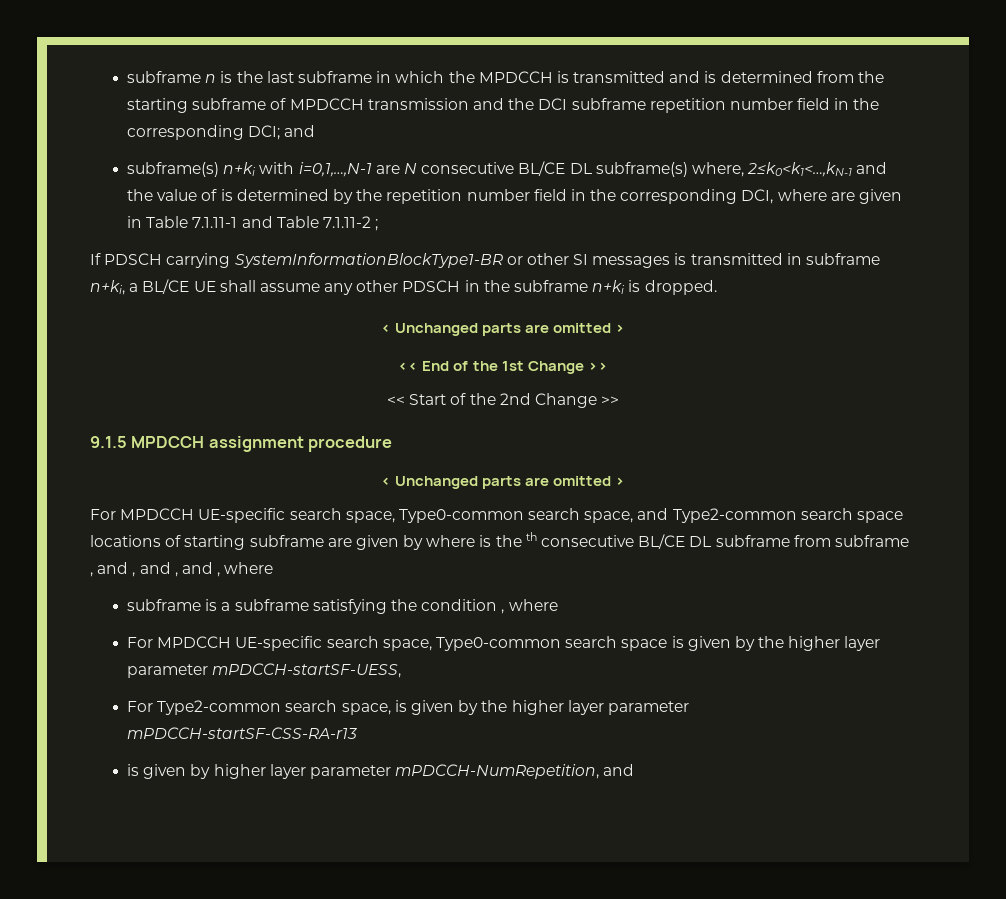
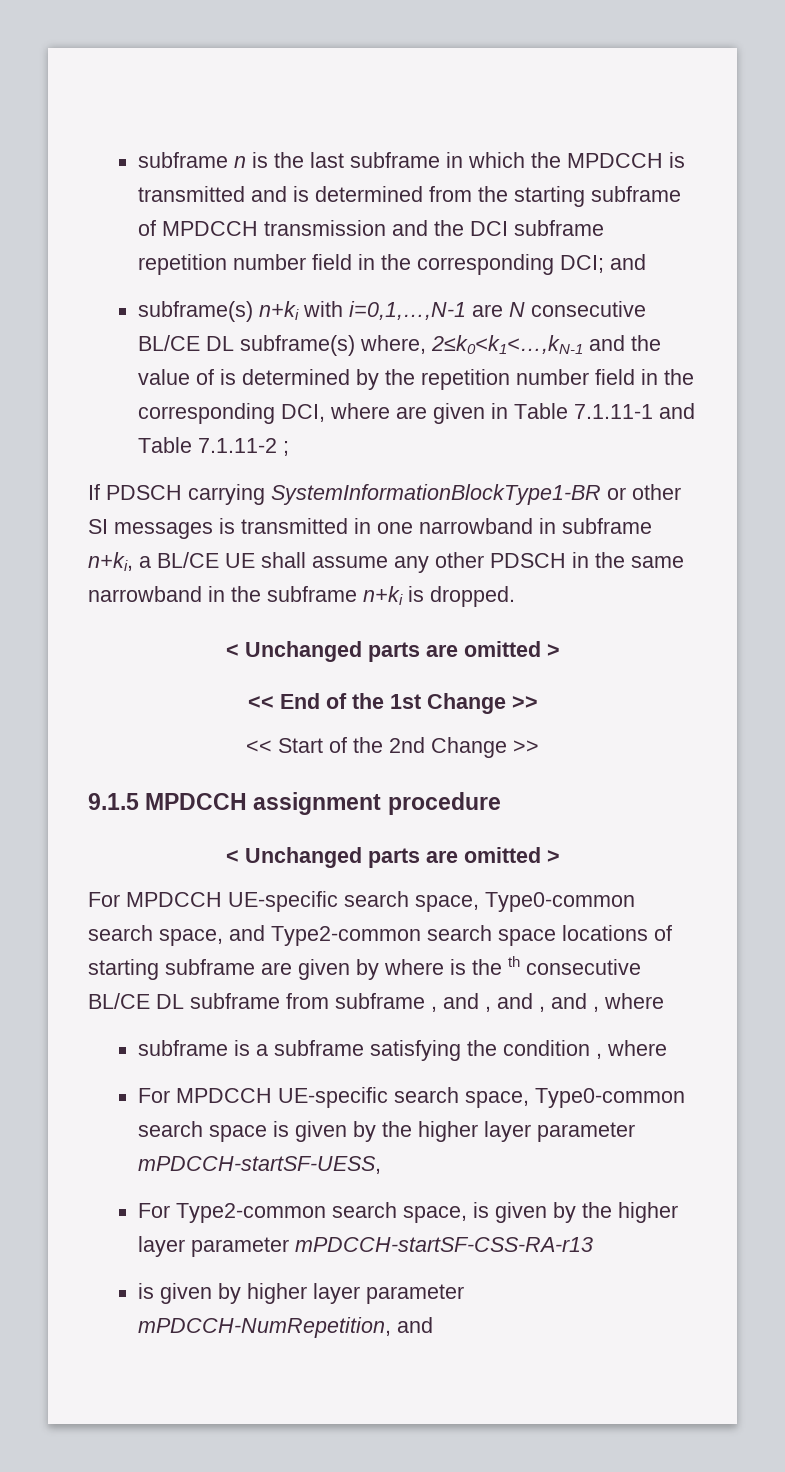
(802, 259) none -> [377,518,556,534] one narrowband in
(510, 286) none -> [631,556,684,568] [88,586,261,602] same narrowband in the

